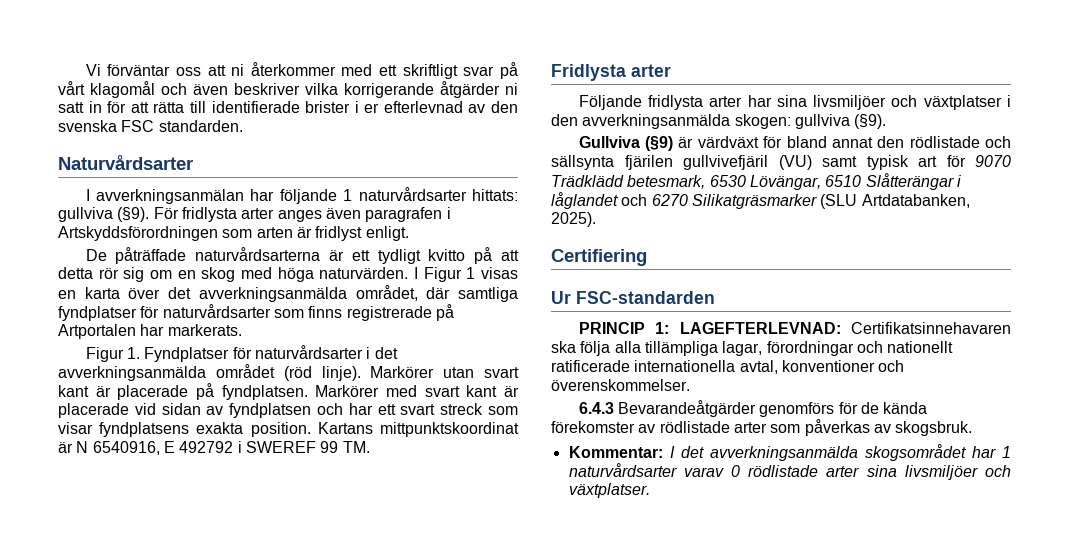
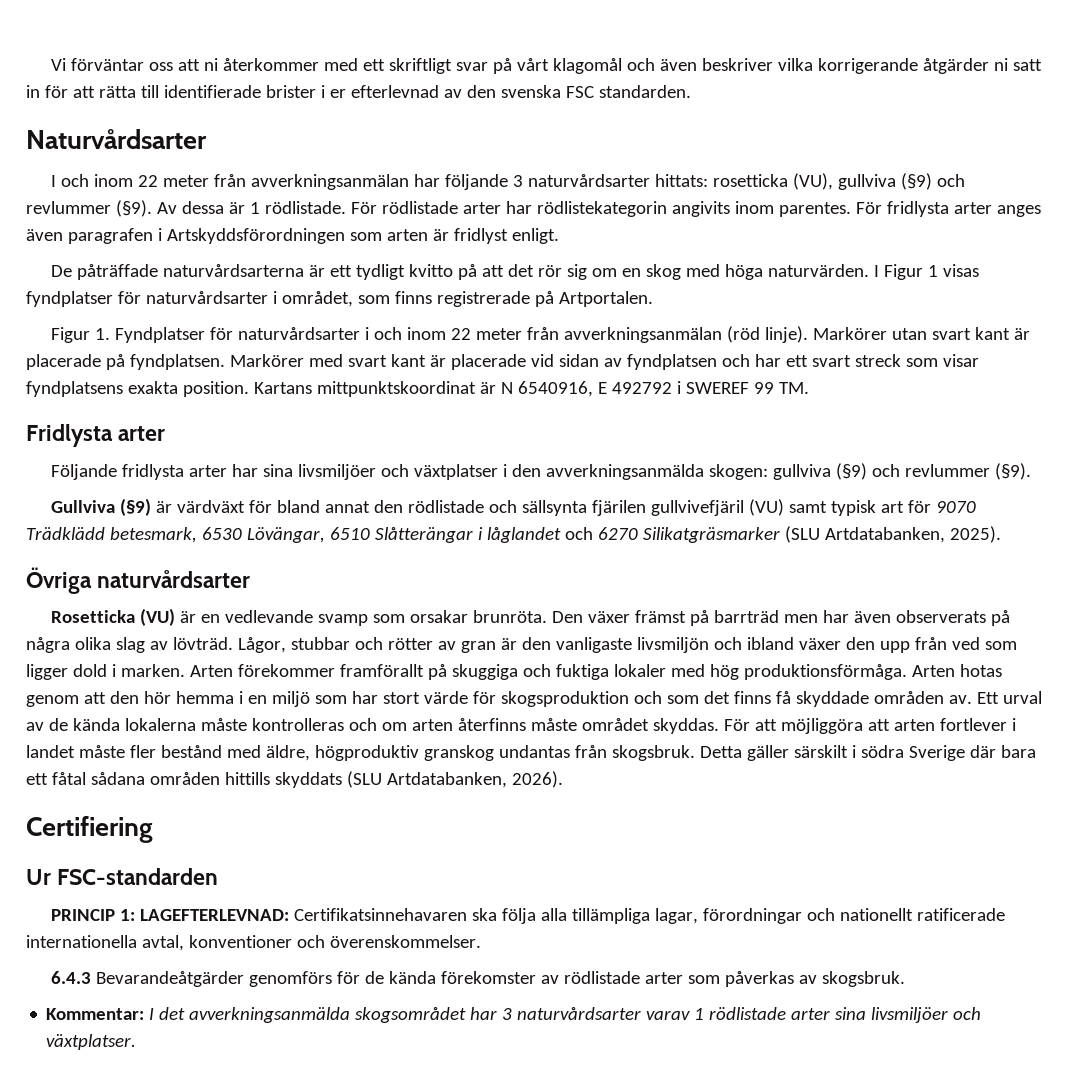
(90, 195) none -> [61,174,247,187] och inom 22 meter från
[343,189,353,201] 1 -> [513,175,524,187] 3
[58,207,150,222] gullviva (§9). -> [713,173,966,190] [26,200,851,217] rosetticka (VU), gullviva (§9) och revlummer (§9). Av dessa är 1 rödlistade. För rödlistade arter har rödlistekategorin angivits inom parentes.
[58,267,93,279] detta -> [508,264,535,277] det
[58,285,518,302] en karta över det avverkningsanmälda området, där samtliga -> (980, 270) none
(271, 311) none -> [272,291,353,307] i området,
[58,324,242,339] Artportalen har markerats. -> [558,291,653,307] Artportalen.
[374,347,398,359] [58,364,275,381] det avverkningsanmälda området -> [374,327,723,343] och inom 22 meter från avverkningsanmälan
(850, 121) none -> [836,463,991,480] (§9) och revlummer
(596, 219) none -> [26,567,251,594] [51,608,1011,626] [26,637,1017,653] [26,664,1002,680] [26,691,1042,707] [26,718,1016,734] [26,745,1036,761] [26,771,563,788] // Övriga naturvårdsarter // Rosetticka (VU) är en vedlevande svamp som orsakar brunröta. Den växer främst på barrträd men har även observerats på några olika slag av lövträd. Lågor, stubbar och rötter av gran är den vanligaste livsmiljön och ibland växer den upp från ved som ligger dold i marken. Arten förekommer framförallt på skuggiga och fuktiga lokaler med hög produktionsförmåga. Arten hotas genom att den hör hemma i en miljö som har stort värde för skogsproduktion och som det finns få skyddade områden av. Ett urval av de kända lokalerna måste kontrolleras och om arten återfinns måste området skyddas. För att möjliggöra att arten fortlever i landet måste fler bestånd med äldre, högproduktiv granskog undantas från skogsbruk. Detta gäller särskilt i södra Sverige där bara ett fåtal sådana områden hittills skyddats (SLU Artdatabanken, 2026).
[1002,446,1011,458] 1 -> [502,1008,513,1020] 3
[731,465,740,477] 0 -> [694,1008,705,1020] 1

